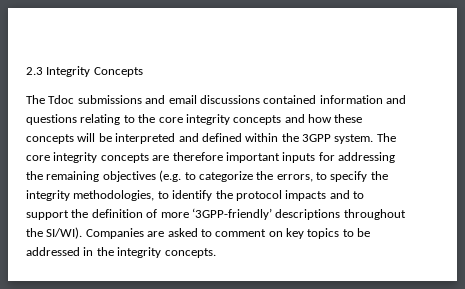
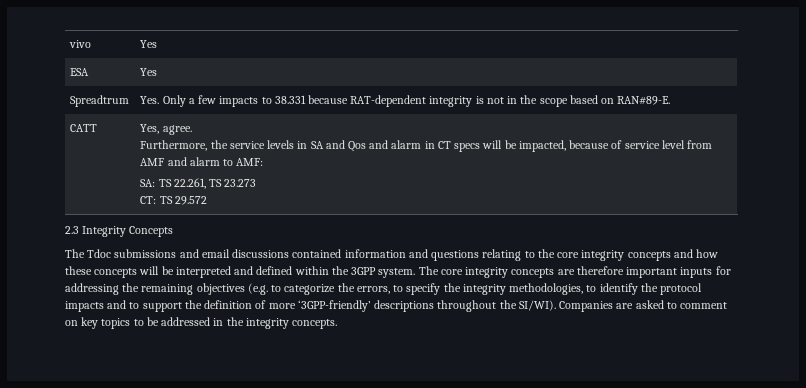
(26, 71) none -> [69,40,92,48] [140,40,158,48] [70,68,90,76] [140,68,158,76] [70,95,130,107] [140,95,671,107] [70,124,98,132] [140,124,192,135] [140,140,713,152] [140,157,264,166] [140,178,257,189] [140,196,207,205] vivo | Yes // ESA | Yes // Spreadtrum | Yes. Only a few impacts to 38.331 because RAT-dependent integrity is not in the scope based on RAN#89-E. // CATT | Yes, agree. // Furthermore, the service levels in SA and Qos and alarm in CT specs will be impacted, because of service level from AMF and alarm to AMF: // SA: TS 22.261, TS 23.273 // CT: TS 29.572 //

